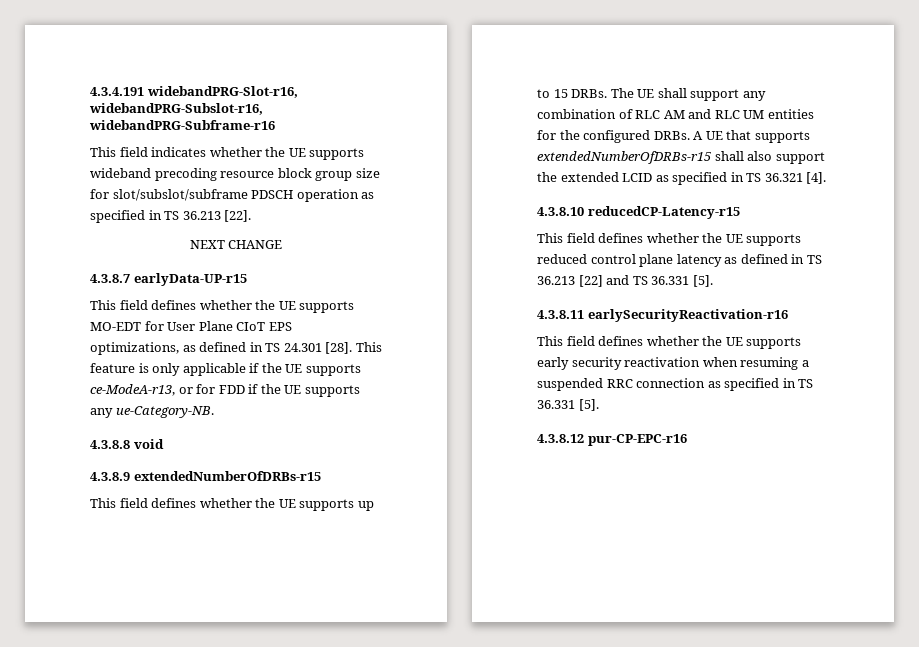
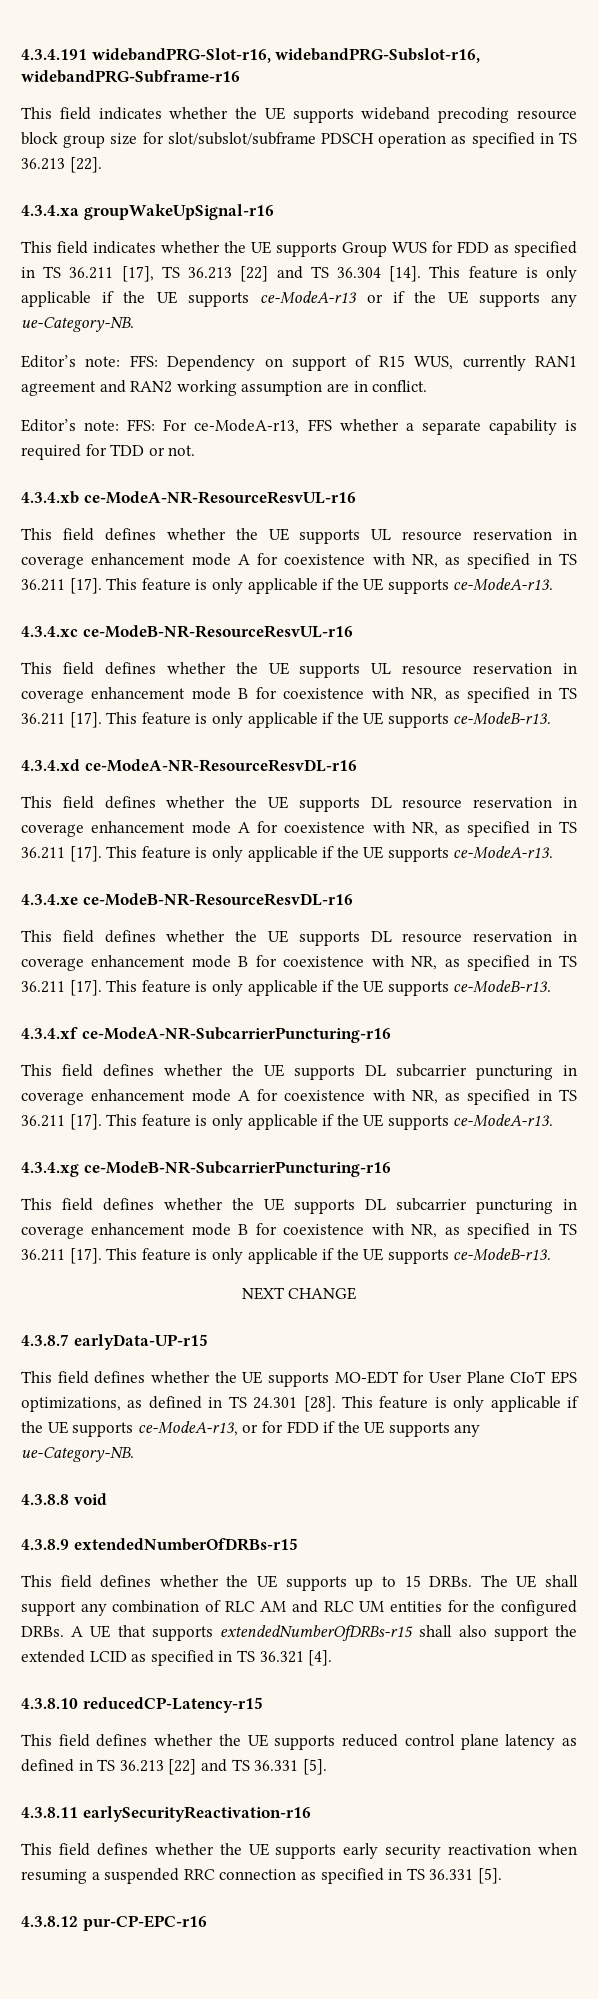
(252, 216) none -> [21,204,274,220] [21,241,577,257] [21,266,577,282] [21,291,577,307] [21,317,134,332] [21,355,577,371] [21,380,428,396] [21,419,578,435] [21,444,196,460] [21,491,356,504] [21,528,577,544] [21,553,577,569] [21,578,554,594] [21,625,353,638] [21,662,577,678] [21,687,577,703] [21,712,552,728] [21,759,357,772] [21,796,577,812] [21,821,577,837] [21,846,554,862] [21,893,353,906] [21,930,577,946] [21,955,577,971] [21,980,552,996] [21,1027,391,1043] [21,1064,577,1080] [21,1089,577,1105] [21,1114,554,1130] [21,1161,391,1177] [21,1198,577,1214] [21,1223,577,1239] [21,1248,552,1264] // 4.3.4.xa groupWakeUpSignal-r16 // This field indicates whether the UE supports Group WUS for FDD as specified in TS 36.211 [17], TS 36.213 [22] and TS 36.304 [14]. This feature is only applicable if the UE supports ce-ModeA-r13 or if the UE supports any ue-Category-NB. // Editor’s note: FFS: Dependency on support of R15 WUS, currently RAN1 agreement and RAN2 working assumption are in conflict. // Editor’s note: FFS: For ce-ModeA-r13, FFS whether a separate capability is required for TDD or not. // 4.3.4.xb ce-ModeA-NR-ResourceResvUL-r16 // This field defines whether the UE supports UL resource reservation in coverage enhancement mode A for coexistence with NR, as specified in TS 36.211 [17]. This feature is only applicable if the UE supports ce-ModeA-r13. // 4.3.4.xc ce-ModeB-NR-ResourceResvUL-r16 // This field defines whether the UE supports UL resource reservation in coverage enhancement mode B for coexistence with NR, as specified in TS 36.211 [17]. This feature is only applicable if the UE supports ce-ModeB-r13. // 4.3.4.xd ce-ModeA-NR-ResourceResvDL-r16 // This field defines whether the UE supports DL resource reservation in coverage enhancement mode A for coexistence with NR, as specified in TS 36.211 [17]. This feature is only applicable if the UE supports ce-ModeA-r13. // 4.3.4.xe ce-ModeB-NR-ResourceResvDL-r16 // This field defines whether the UE supports DL resource reservation in coverage enhancement mode B for coexistence with NR, as specified in TS 36.211 [17]. This feature is only applicable if the UE supports ce-ModeB-r13. // 4.3.4.xf ce-ModeA-NR-SubcarrierPuncturing-r16 // This field defines whether the UE supports DL subcarrier puncturing in coverage enhancement mode A for coexistence with NR, as specified in TS 36.211 [17]. This feature is only applicable if the UE supports ce-ModeA-r13. // 4.3.4.xg ce-ModeB-NR-SubcarrierPuncturing-r16 // This field defines whether the UE supports DL subcarrier puncturing in coverage enhancement mode B for coexistence with NR, as specified in TS 36.211 [17]. This feature is only applicable if the UE supports ce-ModeB-r13.

